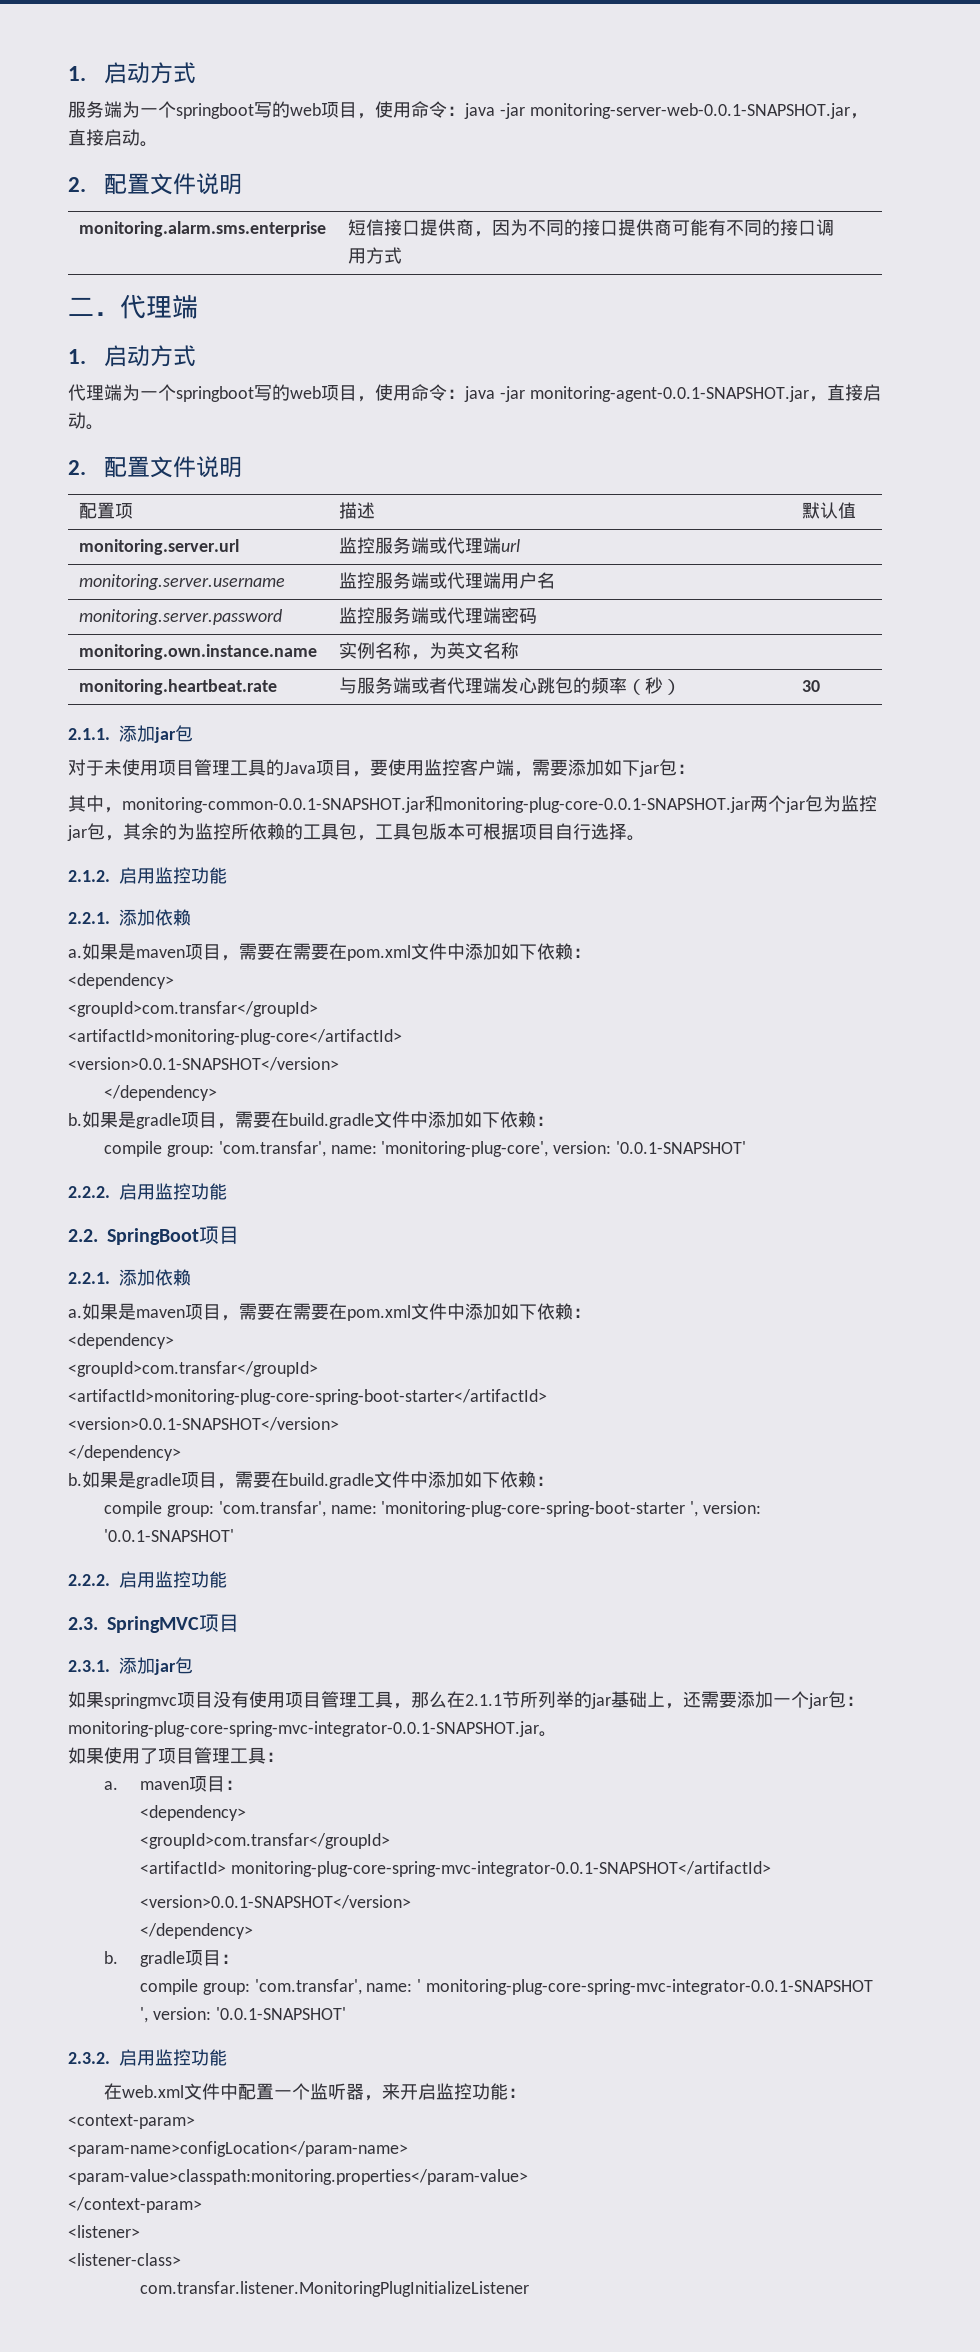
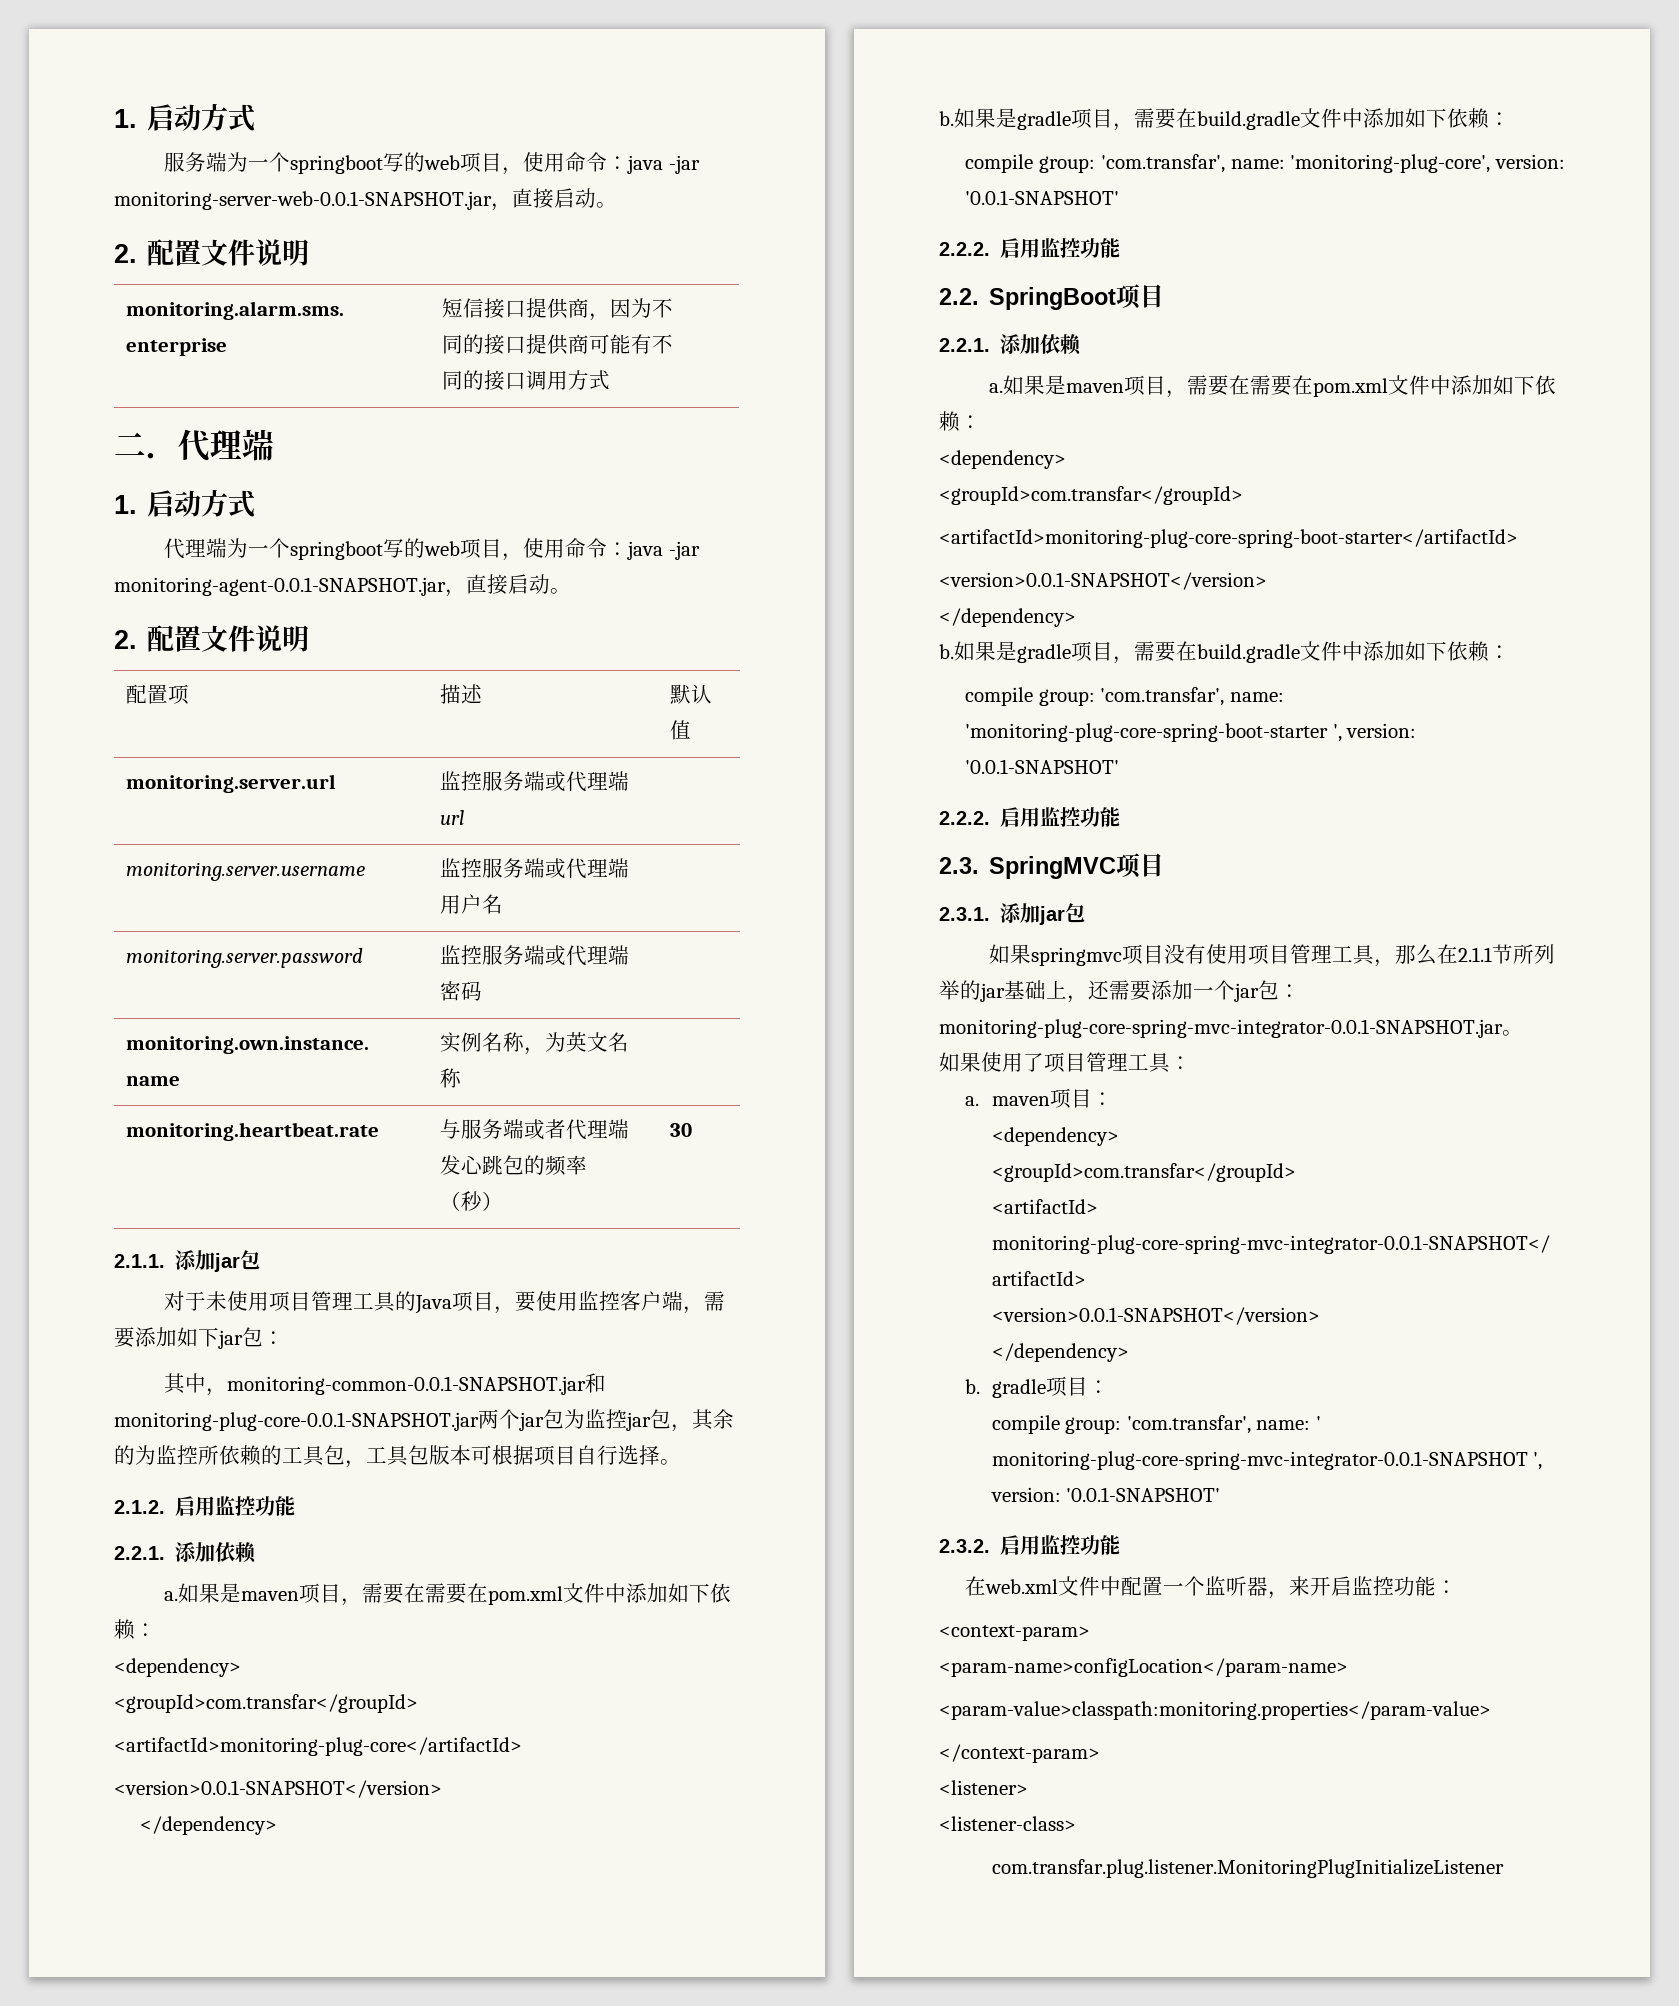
[139,2281,529,2297] com.transfar.listener.MonitoringPlugInitializeListener -> [991,1859,1504,1878] com.transfar.plug.listener.MonitoringPlugInitializeListener

